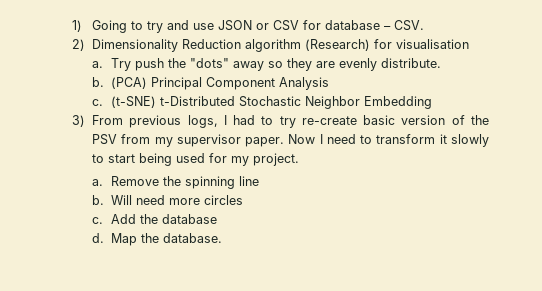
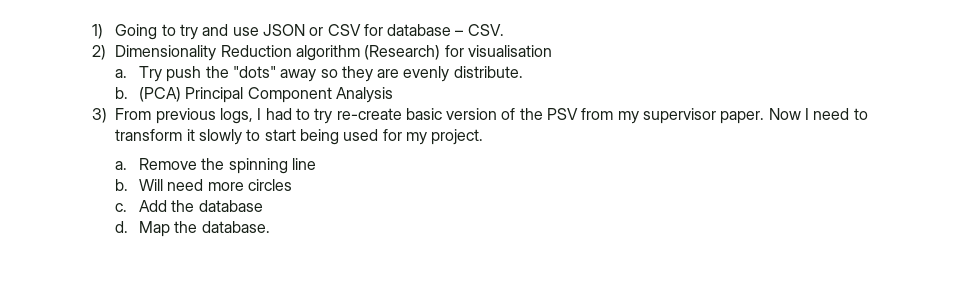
[91,96,433,109] // c. (t-SNE) t-Distributed Stochastic Neighbor Embedding -> (393, 95) none

